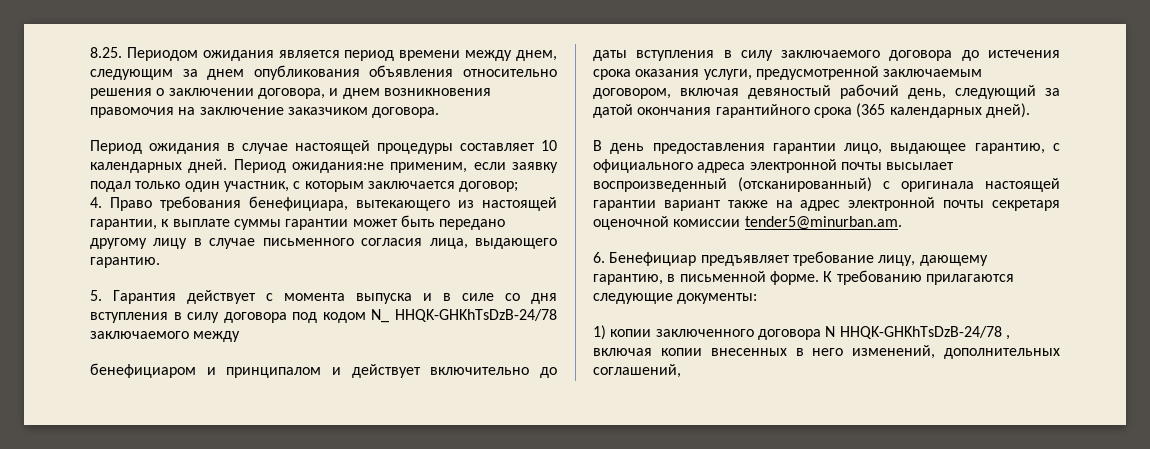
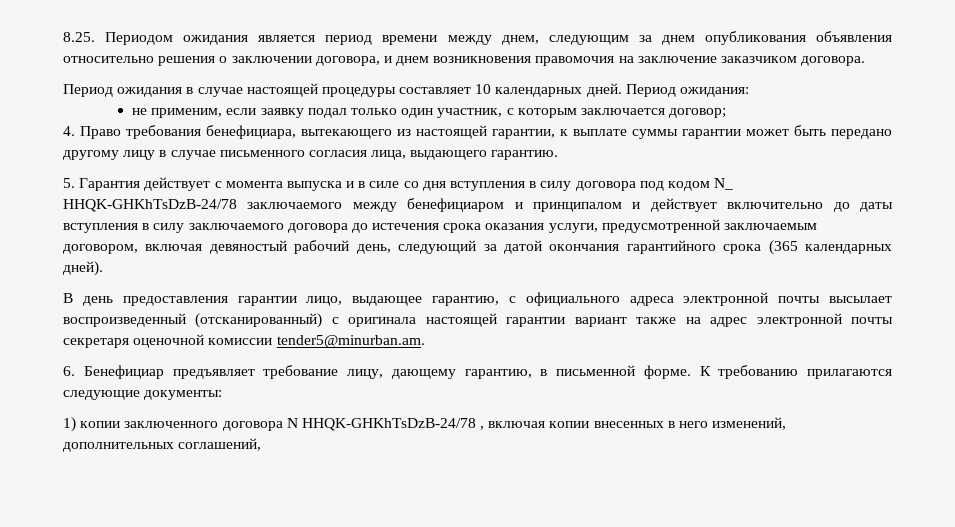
[292,162,384,173] ожидания:не -> [680,87,750,97] [132,108,148,115] ожидания: // не
(241, 336) // -> (397, 207) none

